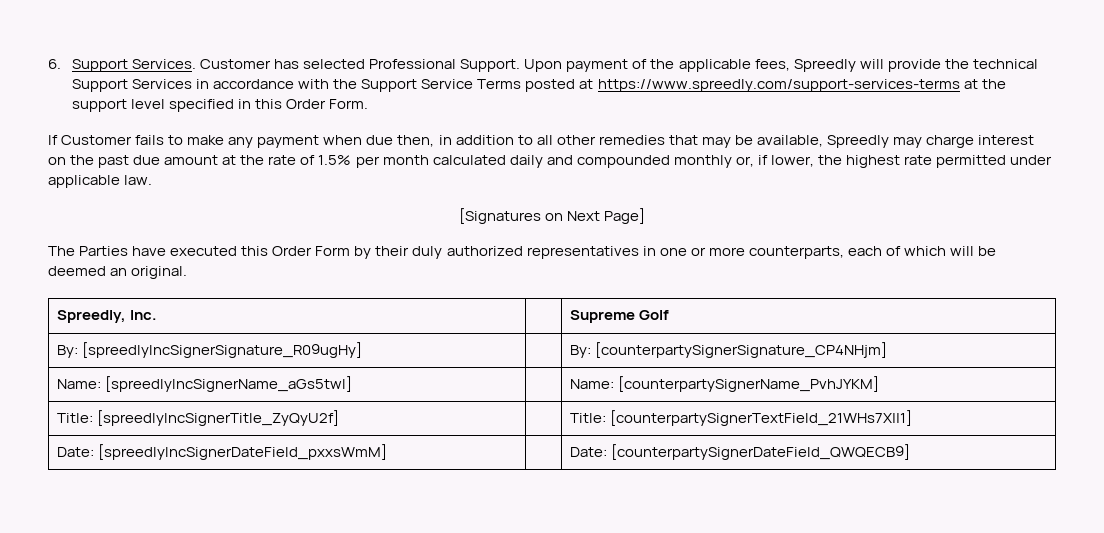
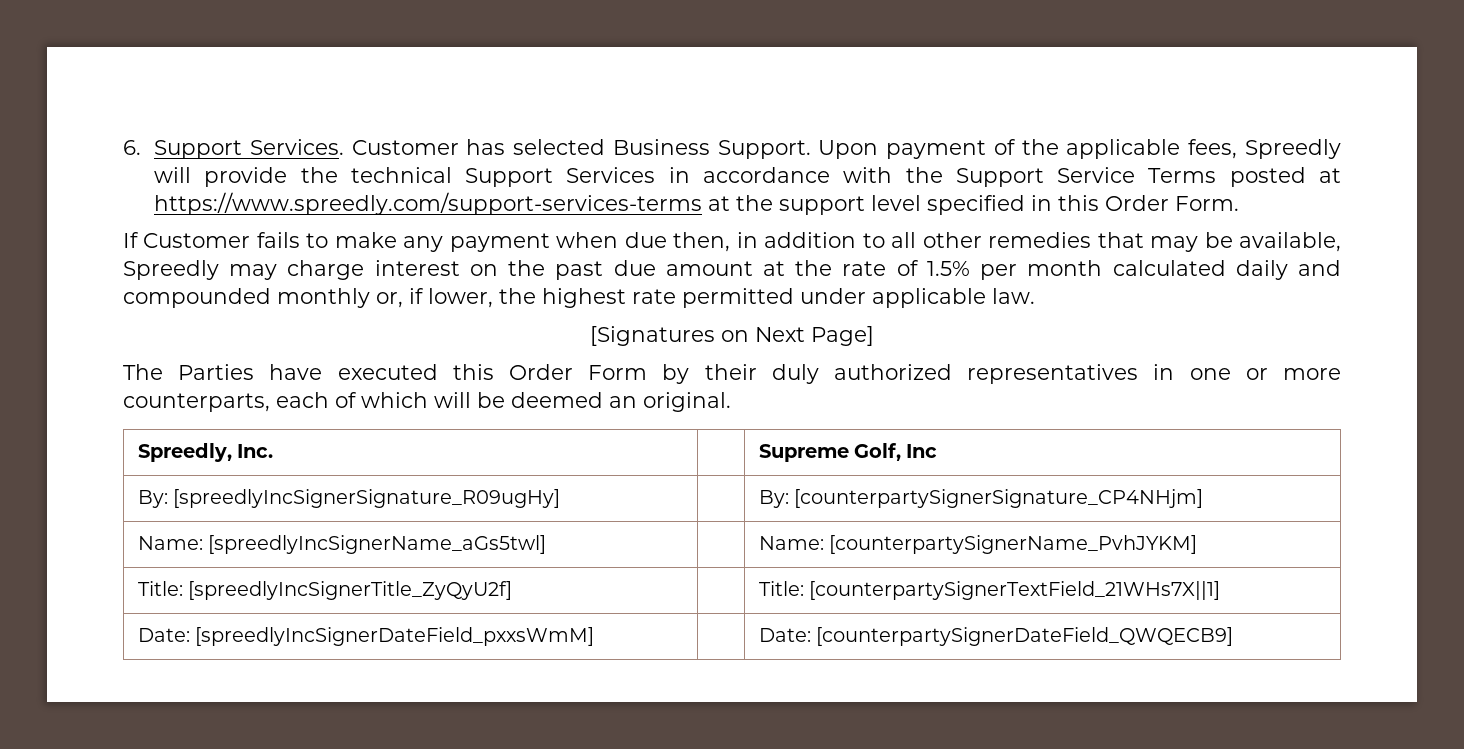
[369,59,457,69] Professional -> [612,139,710,155] Business
[639,310,670,320] Golf -> [854,443,938,461] Golf, Inc

